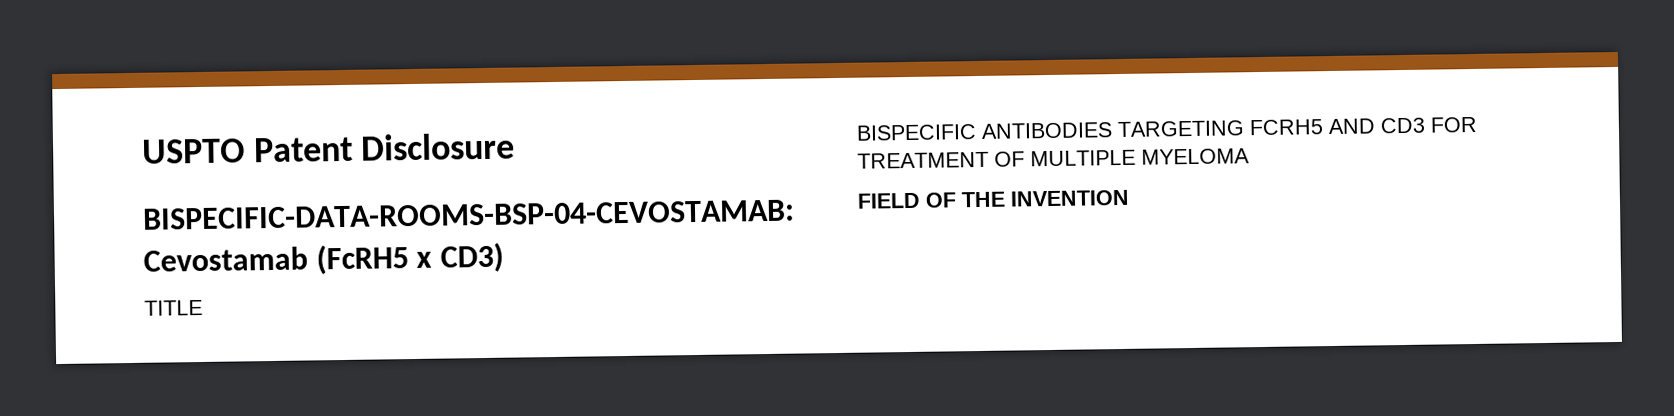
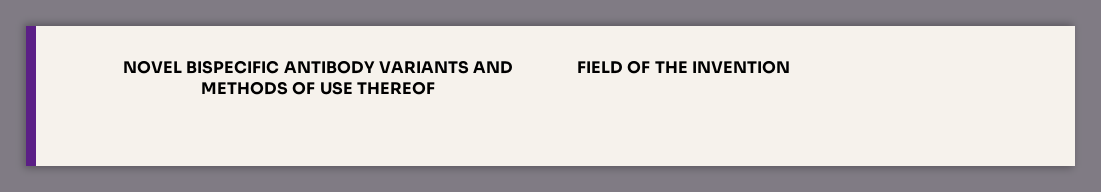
[141,132,516,164] [142,199,795,230] [143,242,504,275] [144,299,203,316] [856,116,1477,141] [857,148,1250,169] USPTO Patent Disclosure // BISPECIFIC-DATA-ROOMS-BSP-04-CEVOSTAMAB: Cevostamab (FcRH5 x CD3) // TITLE // BISPECIFIC ANTIBODIES TARGETING FCRH5 AND CD3 FOR TREATMENT OF MULTIPLE MYELOMA -> [122,60,514,74] [201,81,435,95] NOVEL BISPECIFIC ANTIBODY VARIANTS AND METHODS OF USE THEREOF

